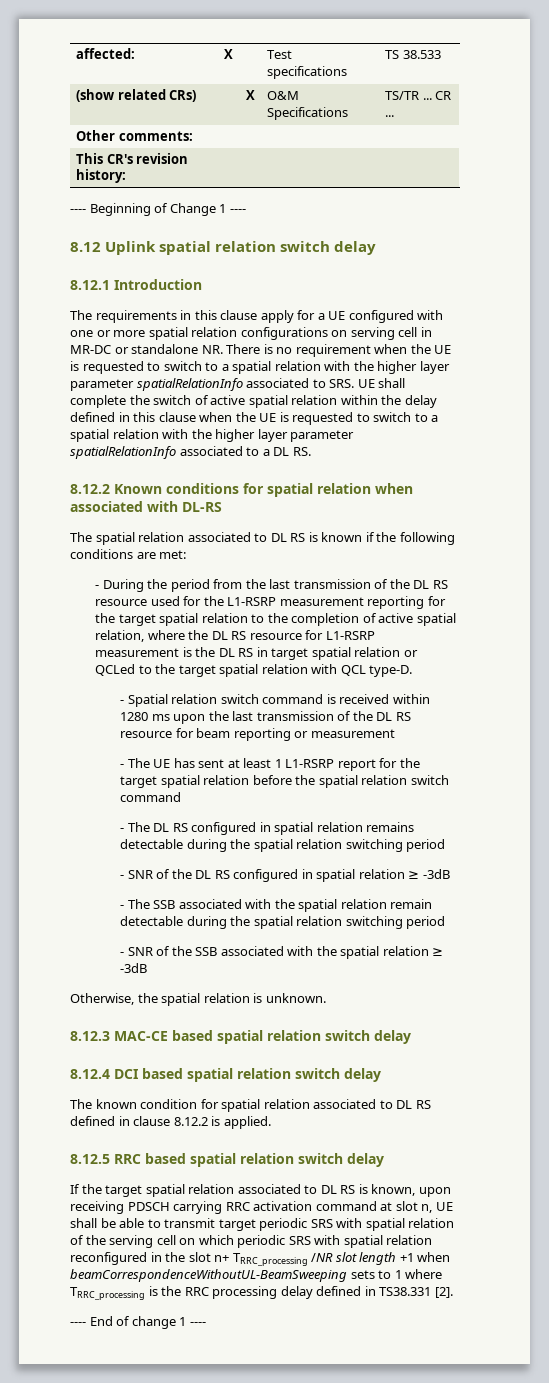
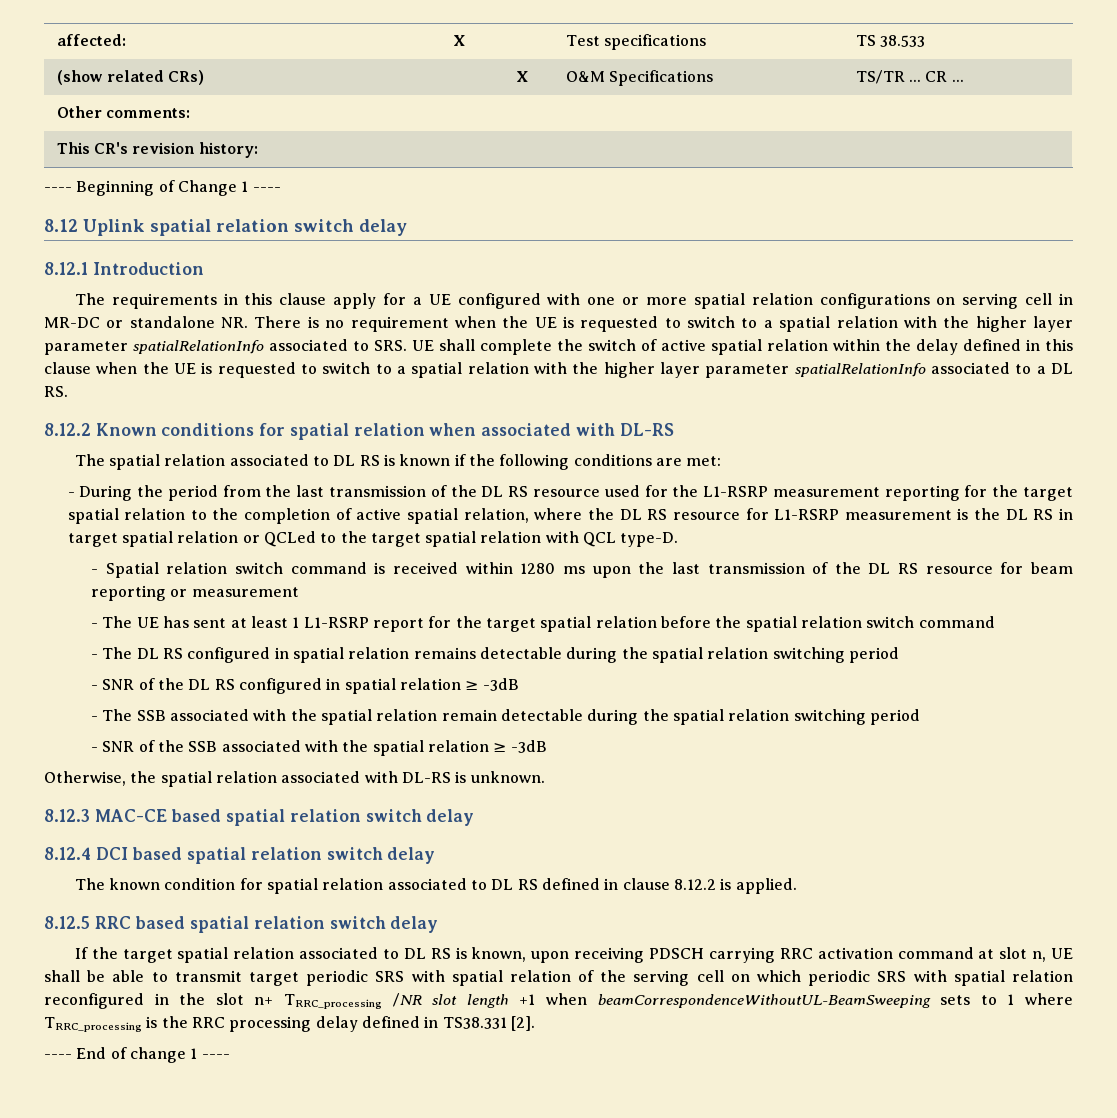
(250, 998) none -> [281,771,451,783] associated with DL-RS

